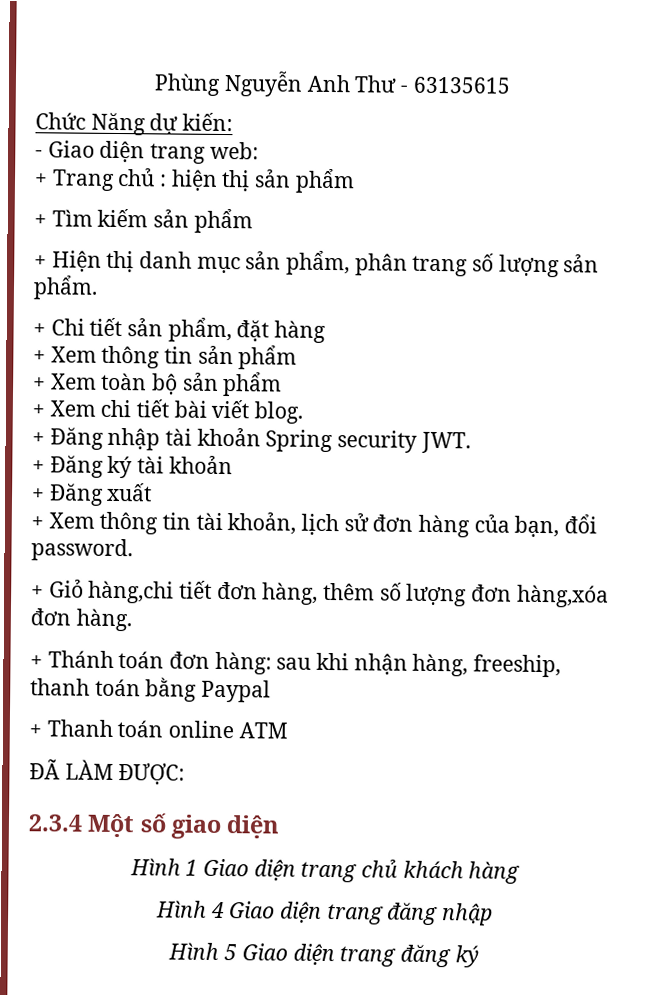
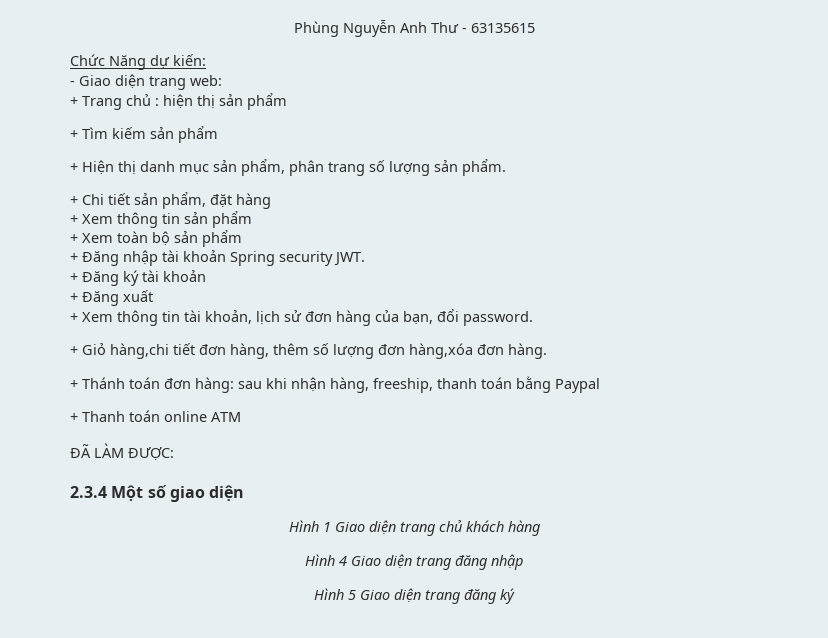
[32,399,304,424] // + Xem chi tiết bài viết blog. -> (242, 238) none

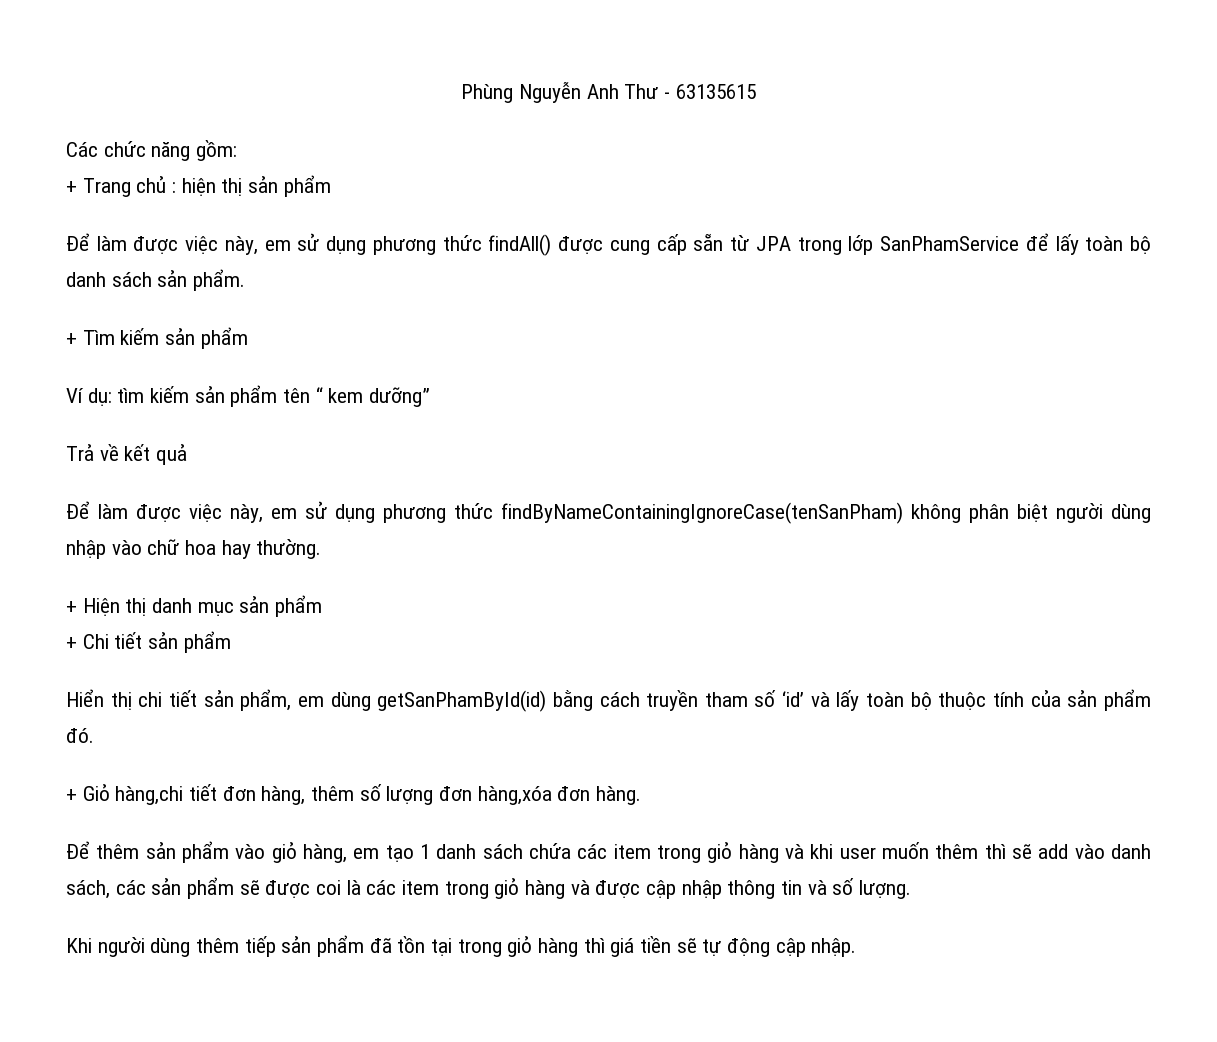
[70,54,206,70] [70,74,222,90] Chức Năng dự kiến: // - Giao diện trang web: -> [66,140,238,161] Các chức năng gồm:
(287, 101) none -> [66,233,1151,256] [66,269,246,291] // Để làm được việc này, em sử dụng phương thức findAll() được cung cấp sẵn từ JPA trong lớp SanPhamService để lấy toàn bộ danh sách sản phẩm.
(218, 134) none -> [66,385,431,407] [66,444,188,465] [66,501,1151,524] [66,539,322,559] // Ví dụ: tìm kiếm sản phẩm tên “ kem dưỡng” // Trả về kết quả // Để làm được việc này, em sử dụng phương thức findByNameContainingIgnoreCase(tenSanPham) không phân biệt người dùng nhập vào chữ hoa hay thường.
[241,159,506,176] [70,192,271,209] [70,211,252,228] [70,230,242,247] [70,250,365,266] [70,270,206,286] [70,290,153,306] [70,309,533,326] phẩm, phân trang số lượng sản phẩm. // + Chi tiết sản phẩm, đặt hàng // + Xem thông tin sản phẩm // + Xem toàn bộ sản phẩm // + Đăng nhập tài khoản Spring security JWT. // + Đăng ký tài khoản // + Đăng xuất // + Xem thông tin tài khoản, lịch sử đơn hàng của bạn, đổi password. -> [275,595,323,617] [66,631,231,653] [66,689,1152,712] [66,728,94,743] phẩm // + Chi tiết sản phẩm // Hiển thị chi tiết sản phẩm, em dùng getSanPhamById(id) bằng cách truyền tham số ‘id’ và lấy toàn bộ thuộc tính của sản phẩm đó.
[70,376,600,393] [70,410,241,422] [70,443,174,461] [70,485,245,502] [288,520,540,536] [305,554,523,570] [314,588,515,604] + Thánh toán đơn hàng: sau khi nhận hàng, freeship, thanh toán bằng Paypal // + Thanh toán online ATM // ĐÃ LÀM ĐƯỢC: // 2.3.4 Một số giao diện // Hình 1 Giao diện trang chủ khách hàng // Hình 4 Giao diện trang đăng nhập // Hình 5 Giao diện trang đăng ký -> [66,841,1152,863] [66,877,912,899] [66,935,857,957] Để thêm sản phẩm vào giỏ hàng, em tạo 1 danh sách chứa các item trong giỏ hàng và khi user muốn thêm thì sẽ add vào danh sách, các sản phẩm sẽ được coi là các item trong giỏ hàng và được cập nhập thông tin và số lượng. // Khi người dùng thêm tiếp sản phẩm đã tồn tại trong giỏ hàng thì giá tiền sẽ tự động cập nhập.

